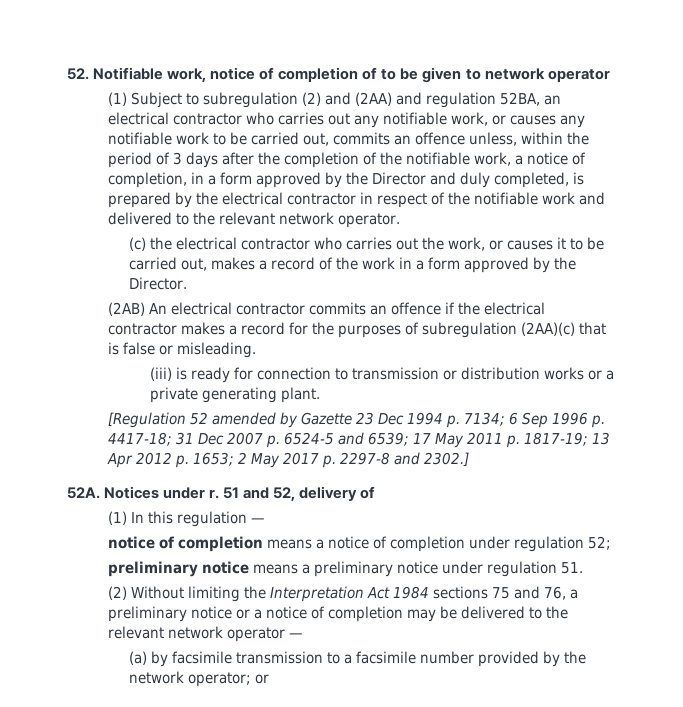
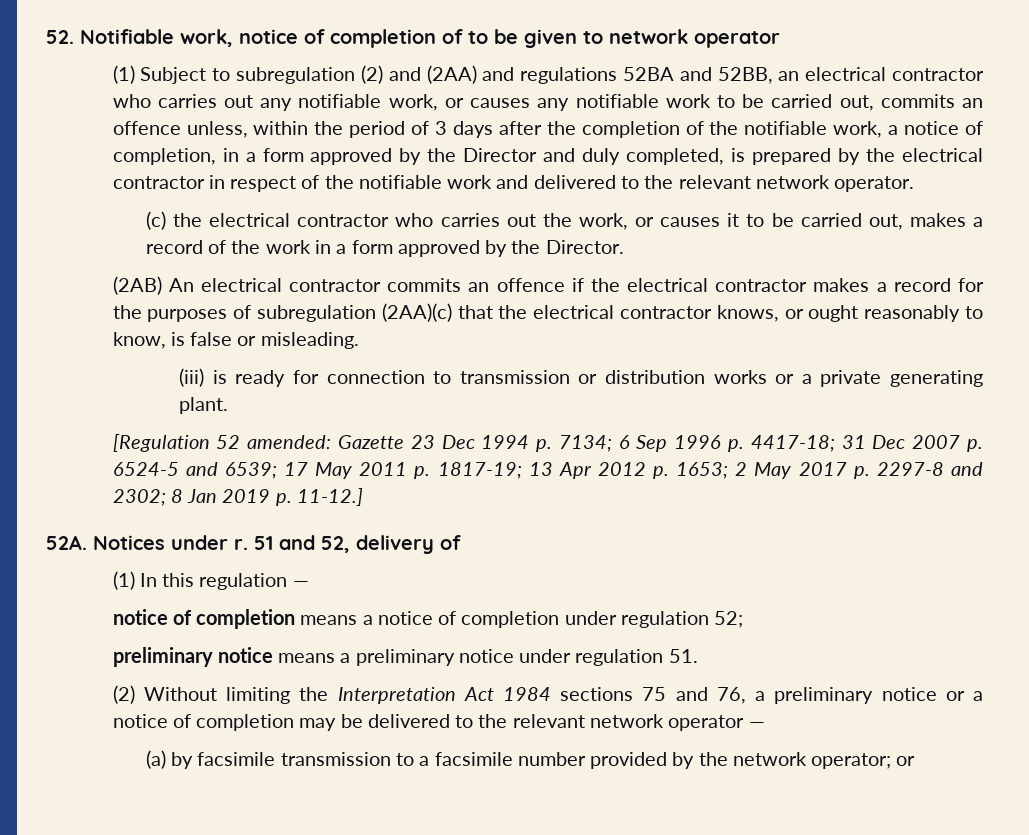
[426,92,541,108] regulation 52BA, -> [520,67,773,84] regulations 52BA and 52BB,
(607, 328) none -> [498,305,984,322] [112,332,166,349] the electrical contractor knows, or ought reasonably to know,
[212,412,299,428] amended by -> [247,435,332,449] amended:
[424,452,470,466] 2302.] -> [112,488,363,506] 2302; 8 Jan 2019 p. 11-12.]

